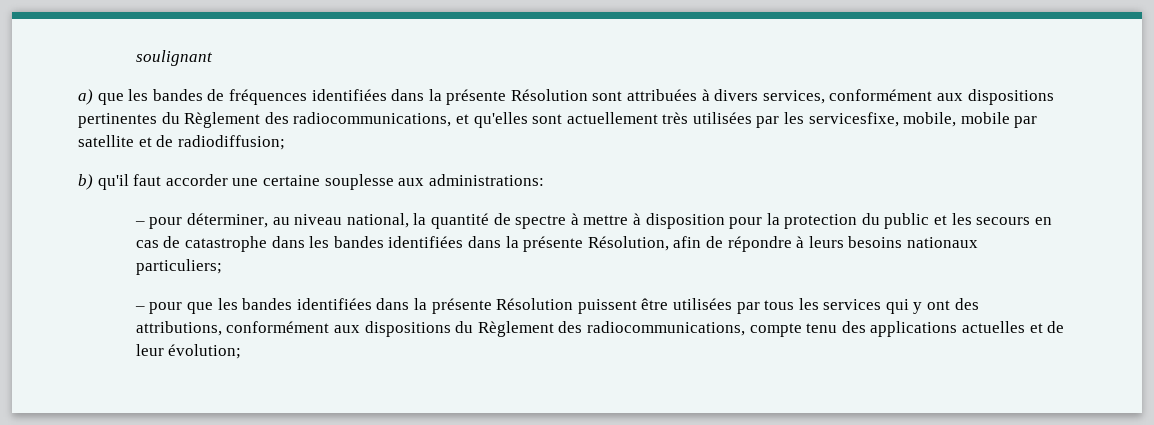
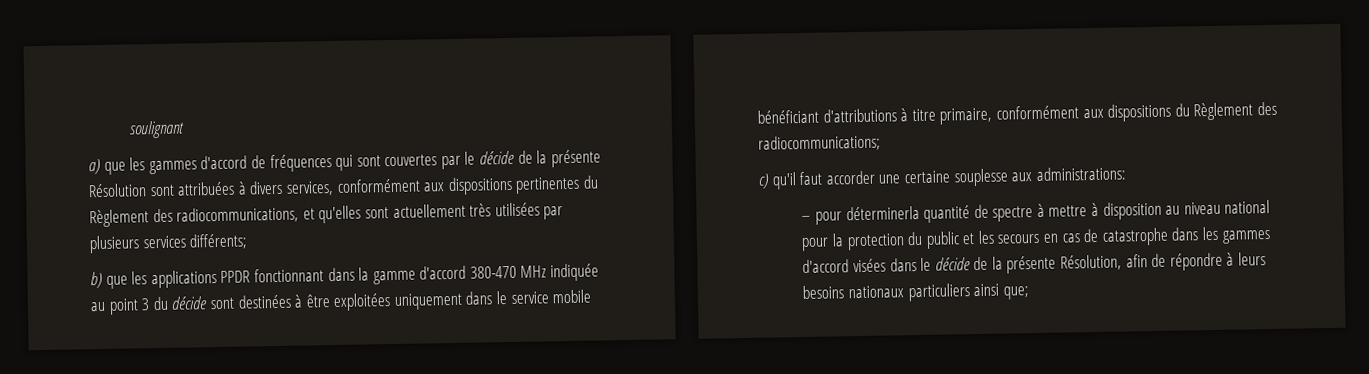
[152,89,425,105] bandes de fréquences identifiées dans -> [148,150,533,175] gammes d'accord de fréquences qui sont couvertes par le décide de
[784,112,1038,128] [78,135,285,150] [78,174,93,190] les servicesfixe, mobile, mobile par satellite et de radiodiffusion; // b) -> [89,233,248,254] [90,263,600,289] [90,289,592,315] [757,101,1277,125] [758,134,881,152] [758,173,770,189] plusieurs services différents; // b) que les applications PPDR fonctionnant dans la gamme d'accord 380-470 MHz indiquée au point 3 du décide sont destinées à être exploitées uniquement dans le service mobile bénéficiant d'attributions à titre primaire, conformément aux dispositions du Règlement des radiocommunications; // c)
[187,213,427,228] déterminer, au niveau national, la -> [845,205,920,221] déterminerla
(725, 221) none -> [1165,199,1271,215] au niveau national
[333,236,501,248] bandes identifiées dans -> [1221,229,1271,244] [802,256,989,273] gammes d'accord visées dans le décide de
[135,259,222,275] [134,298,979,314] [135,321,1065,337] [135,344,242,359] particuliers; // – pour que les bandes identifiées dans la présente Résolution puissent être utilisées par tous les services qui y ont des attributions, conformément aux dispositions du Règlement des radiocommunications, compte tenu des applications actuelles et de leur évolution; -> [907,283,1029,302] particuliers ainsi que;

